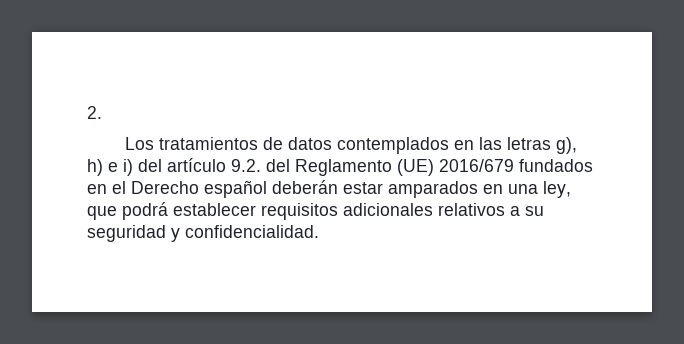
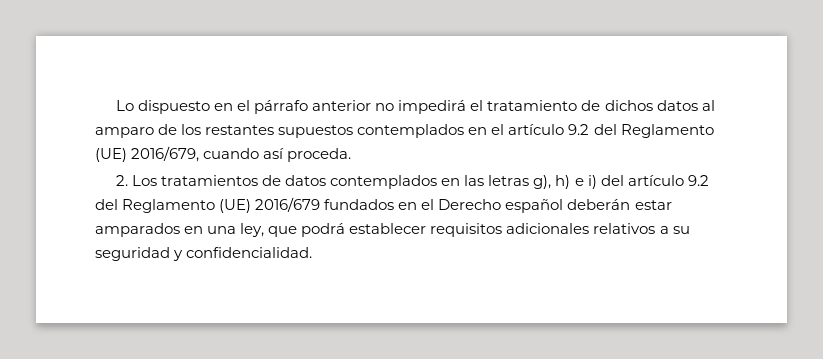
(87, 112) none -> [115,100,715,114] [95,124,714,138] [95,146,352,162] Lo dispuesto en el párrafo anterior no impedirá el tratamiento de dichos datos al amparo de los restantes supuestos contemplados en el artículo 9.2 del Reglamento (UE) 2016/679, cuando así proceda. //
(102, 112) // -> (128, 180) none
[231,159,261,172] 9.2. -> [687,175,709,186] 9.2

